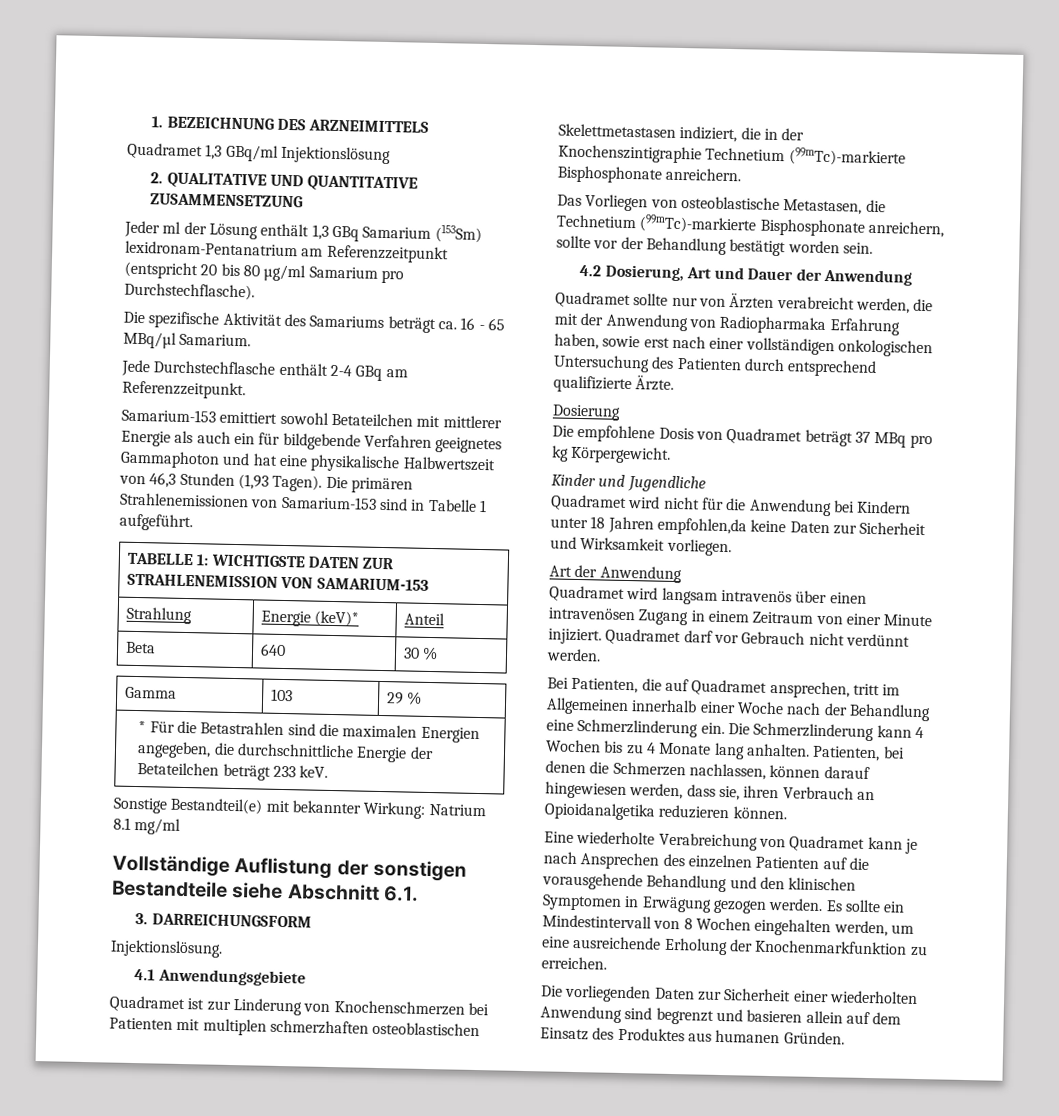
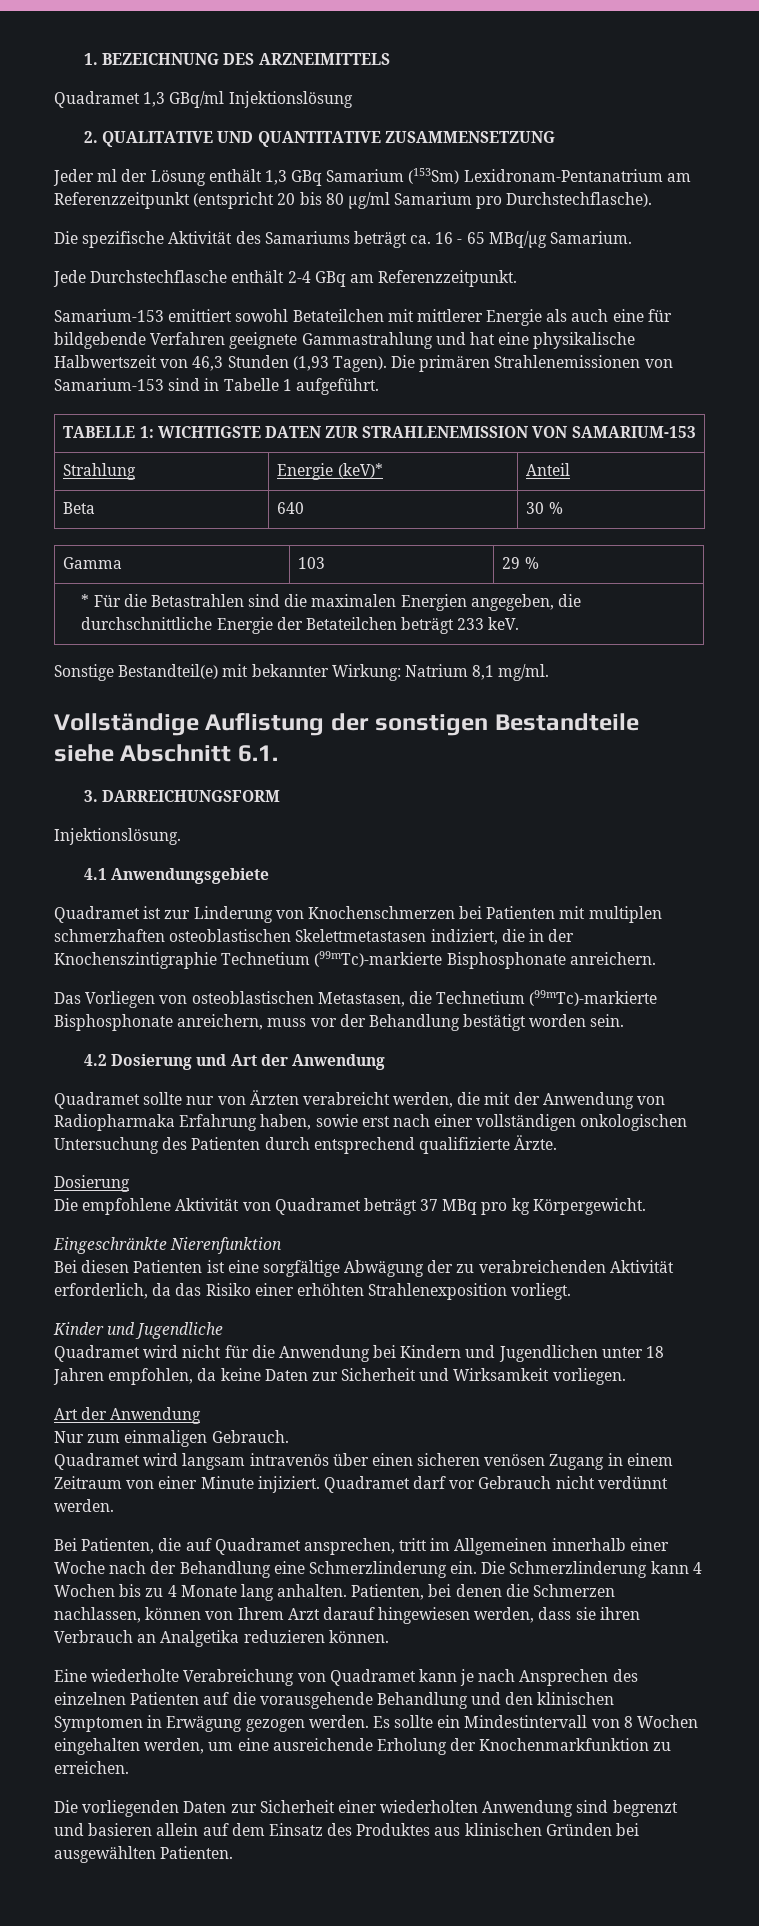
[125,240,298,257] lexidronam-Pentanatrium -> [463,169,663,182] Lexidronam-Pentanatrium
[123,331,177,349] MBq/µl -> [488,231,547,248] MBq/µg
[233,432,255,445] ein -> [612,309,644,322] eine
[435,437,503,454] [120,450,220,469] geeignetes Gammaphoton -> [229,332,433,349] geeignete Gammastrahlung
[113,817,182,835] 8.1 mg/ml -> [472,664,550,681] 8,1 mg/ml.
[680,196,780,211] osteoblastische -> [191,991,314,1004] osteoblastischen
[556,235,591,249] sollte -> [267,1018,307,1027] muss
[604,264,794,282] Dosierung, Art und Dauer -> [111,1054,257,1070] Dosierung und Art
[658,427,694,440] Dosis -> [175,1198,240,1211] Aktivität
(672, 454) none -> [53,1237,283,1254] [54,1260,674,1277] [54,1283,572,1300] // Eingeschränkte Nierenfunktion // Bei diesen Patienten ist eine sorgfältige Abwägung der zu verabreichenden Aktivität erforderlich, da das Risiko einer erhöhten Strahlenexposition vorliegt.
(912, 507) none -> [465,1345,598,1362] und Jugendlichen
[656,517,747,536] empfohlen,da -> [108,1368,217,1385] empfohlen, da
(682, 574) none -> [54,1430,289,1447] // Nur zum einmaligen Gebrauch.
[548,607,635,621] intravenösen -> [417,1453,546,1466] sicheren venösen
(821, 771) none -> [205,1607,320,1620] von Ihrem Arzt
[718,785,740,801] sie, -> [575,1607,596,1620] sie
[544,802,655,821] Opioidanalgetika -> [160,1630,240,1647] Analgetika
[715,1029,845,1045] humanen Gründen. -> [464,1823,640,1836] [54,1846,234,1863] klinischen Gründen bei ausgewählten Patienten.

